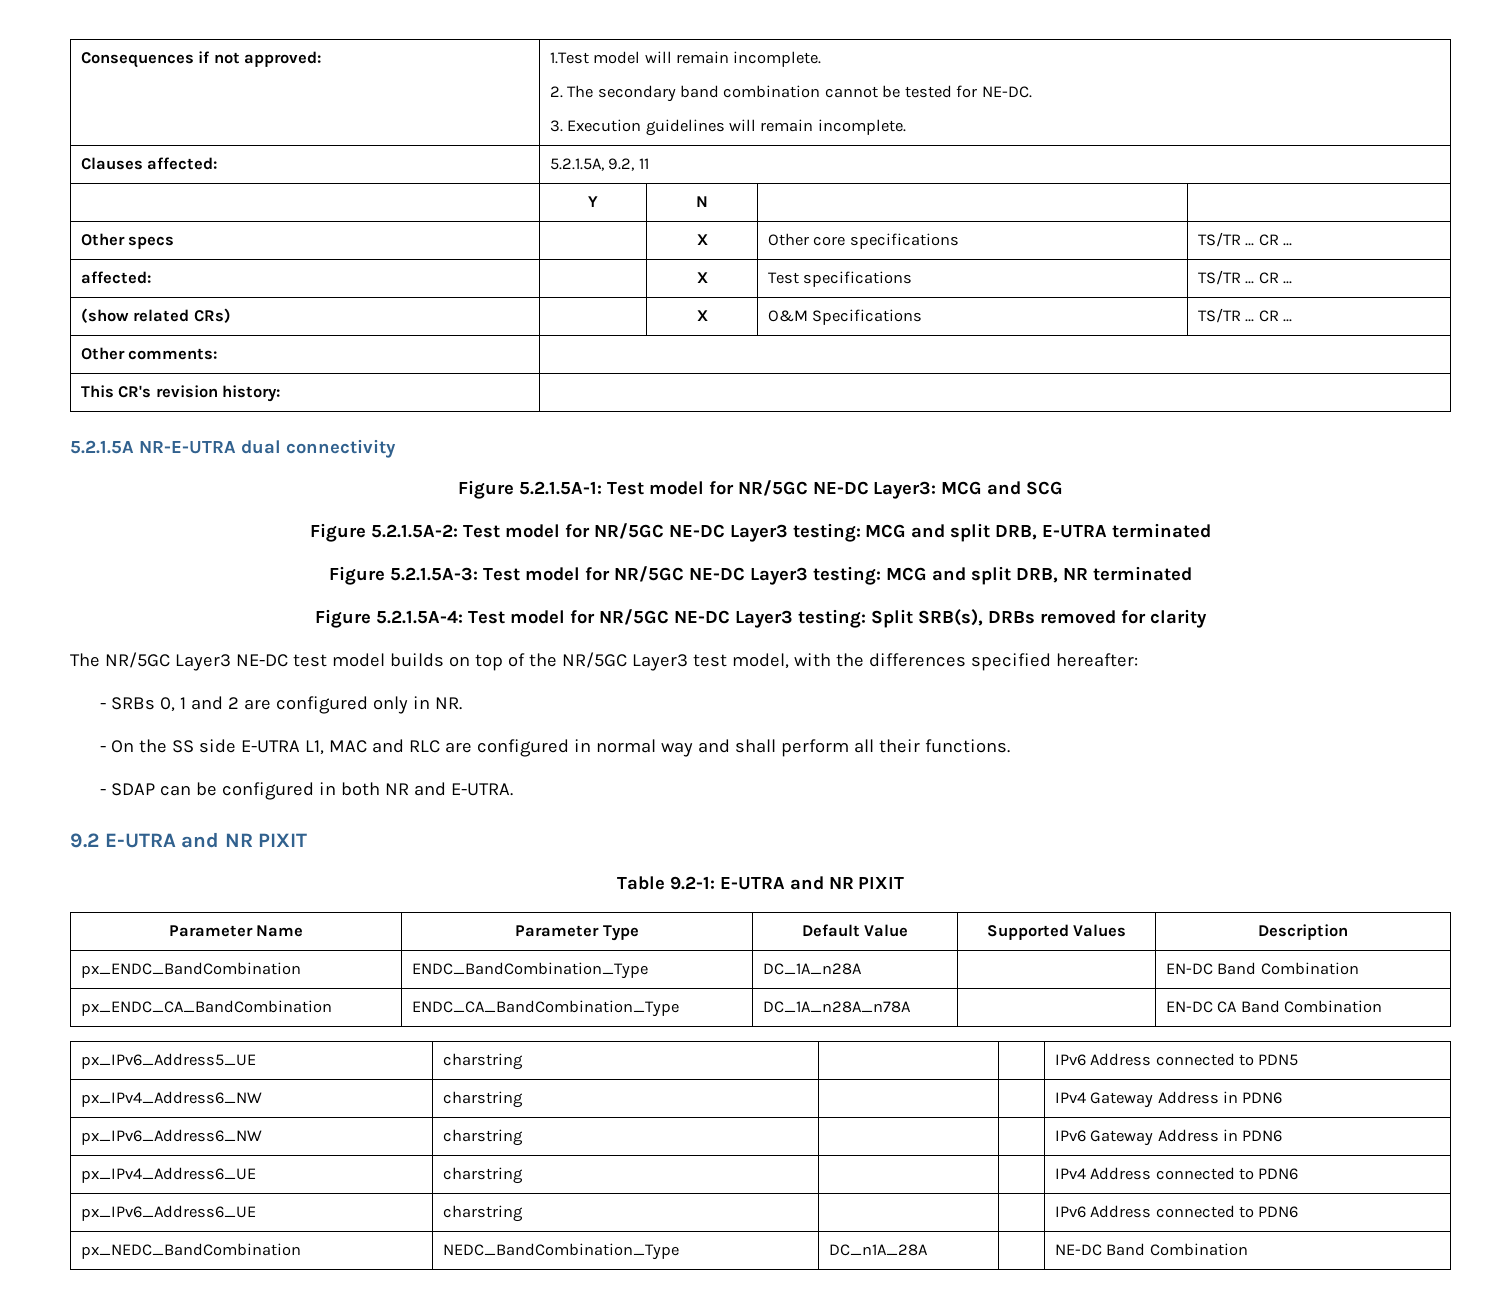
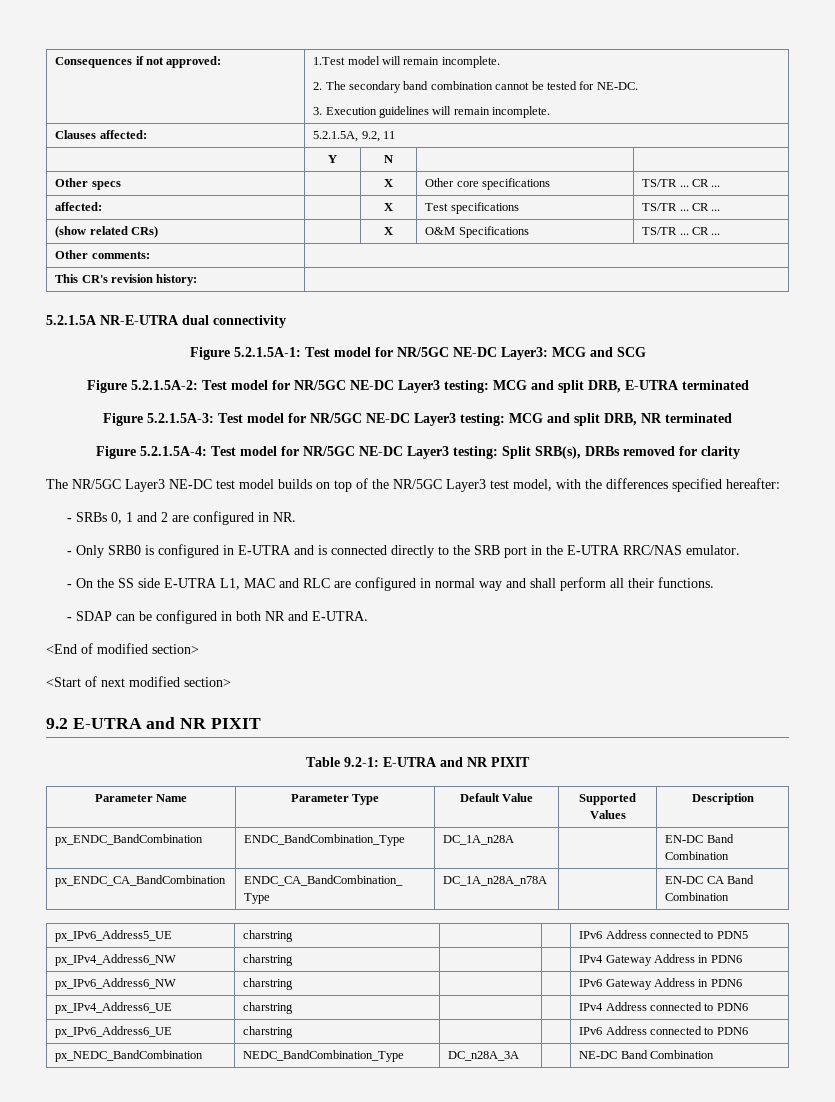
[373,696,409,714] only -> (255, 518) none
(463, 703) none -> [67,544,741,558] // - Only SRB0 is configured in E-UTRA and is connected directly to the SRB port in the E-UTRA RRC/NAS emulator.
(514, 789) none -> [46,643,199,654] [46,676,231,687] // <End of modified section> // <Start of next modified section>
[828,1244,928,1256] DC_n1A_28A -> [448,1051,520,1061] DC_n28A_3A

